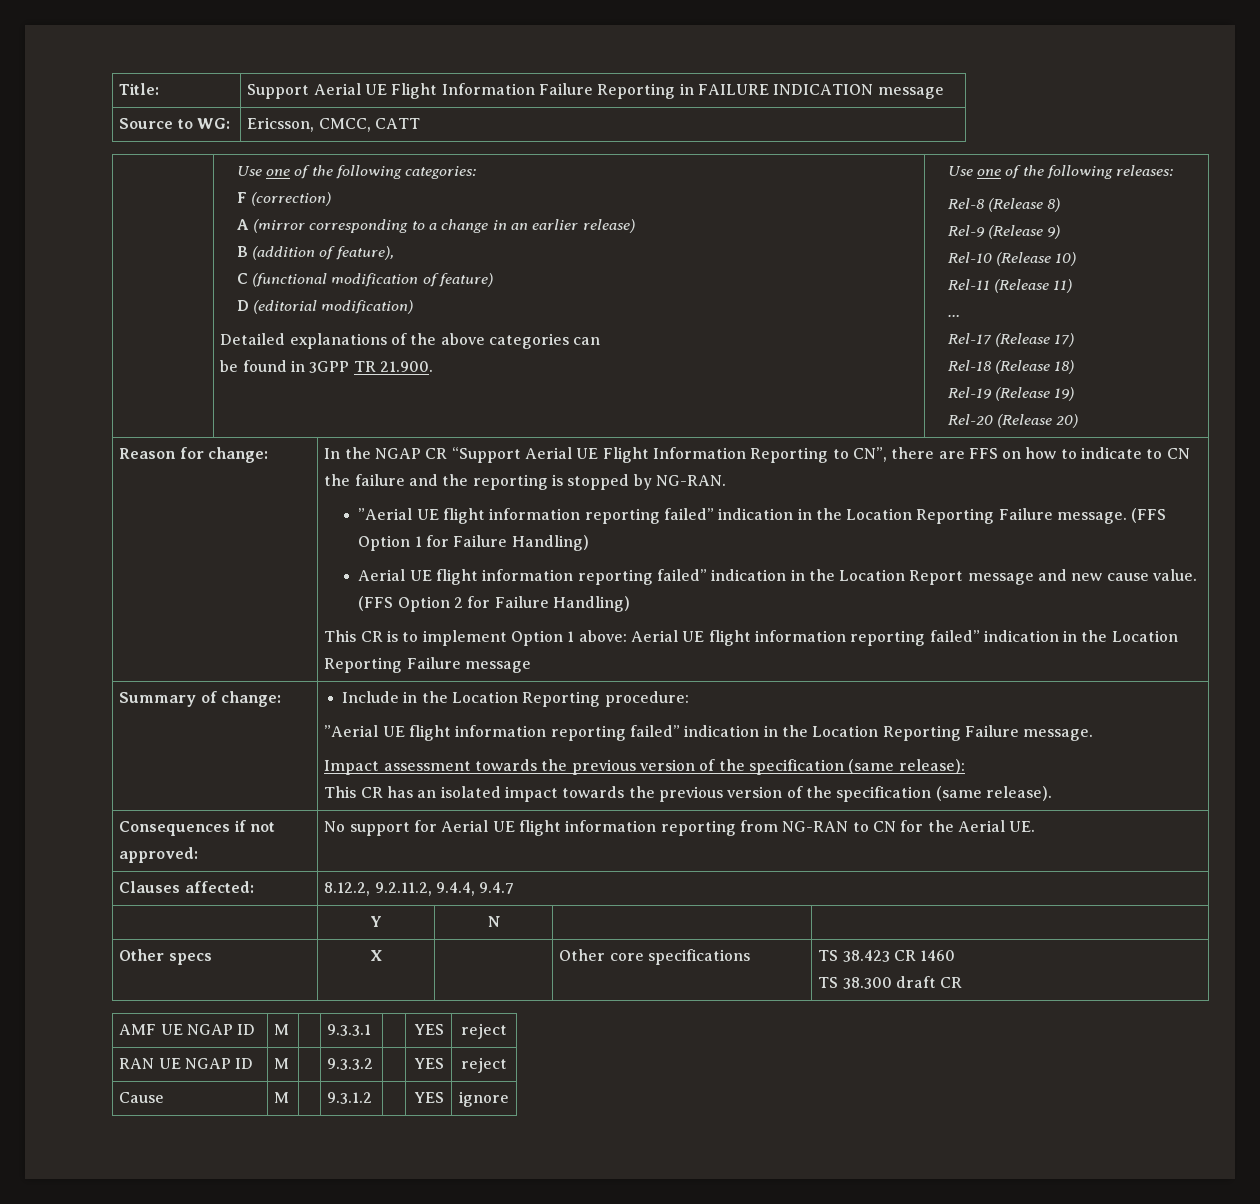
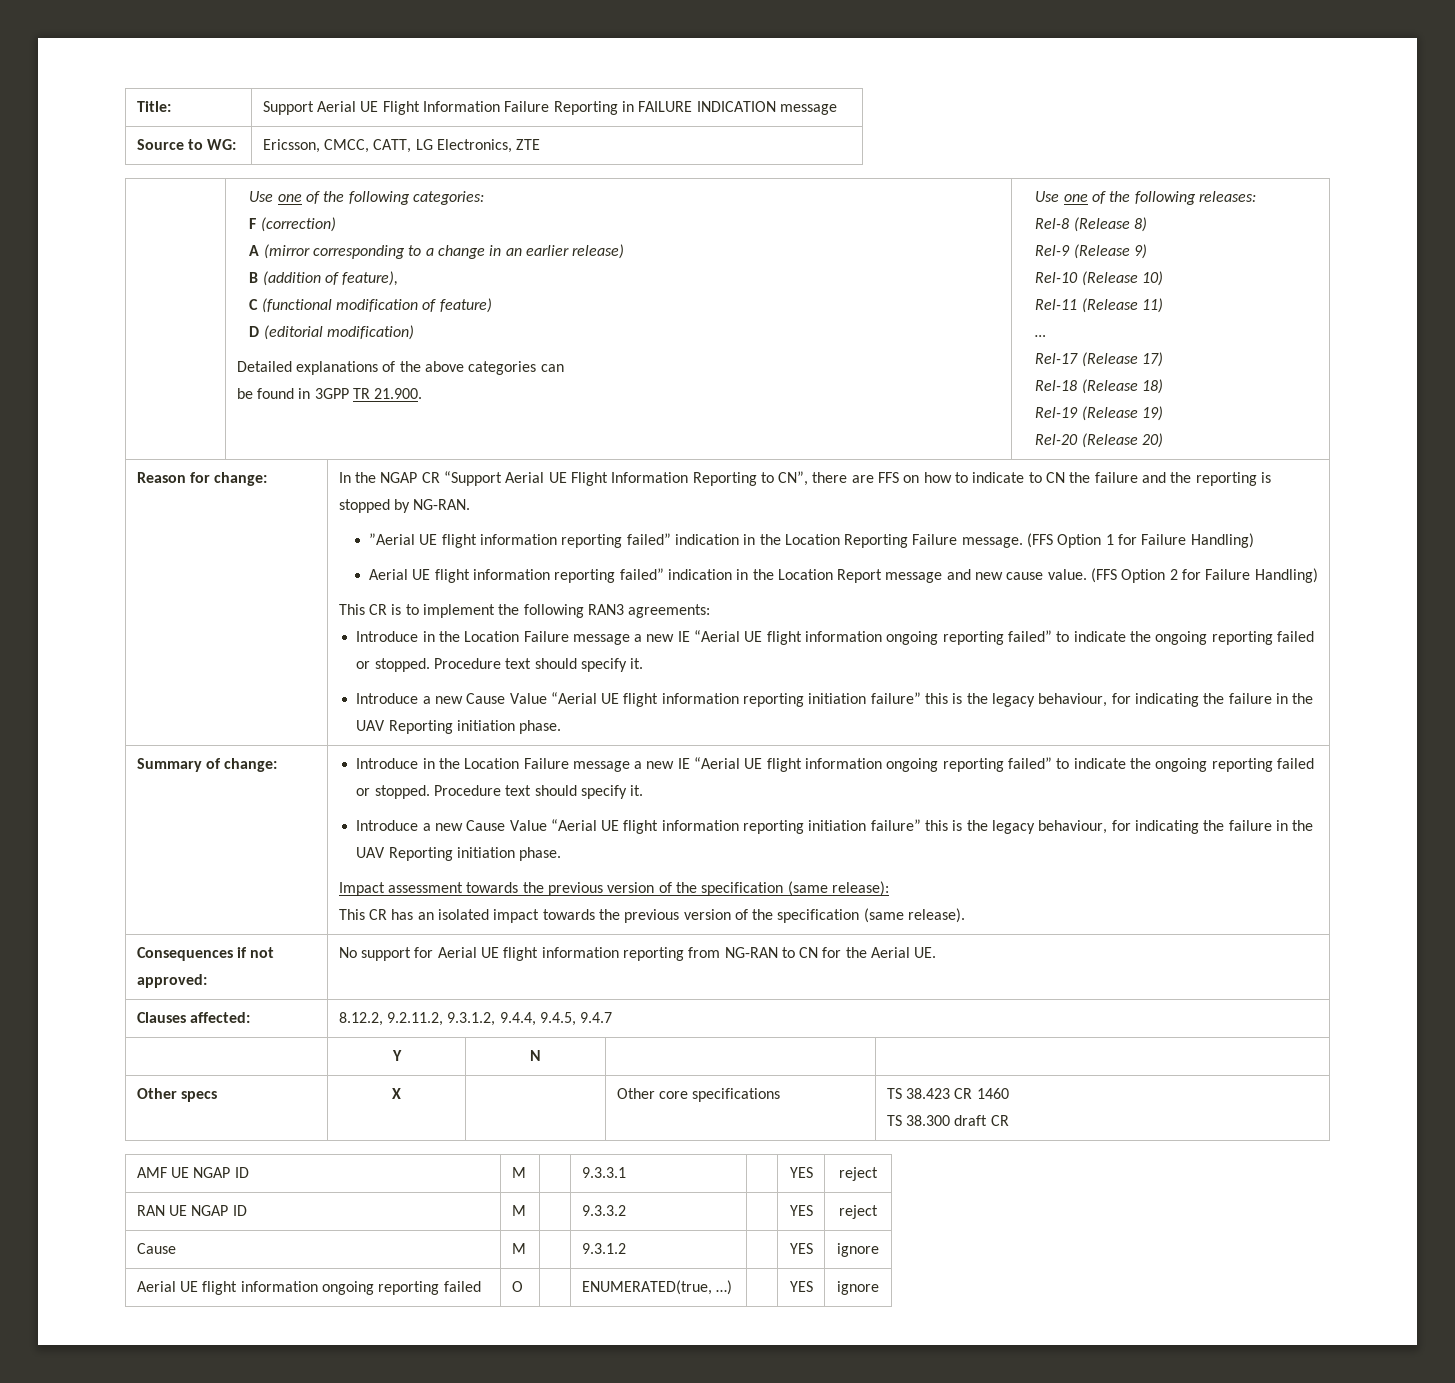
[375,118,421,129] CATT -> [373,139,541,153] CATT, LG Electronics, ZTE
[510,630,1178,646] [324,657,532,673] Option 1 above: Aerial UE flight information reporting failed” indication in the Location Reporting Failure message -> [498,604,711,618] [356,630,1314,645] [356,658,644,672] [356,692,1314,707] [356,720,562,734] the following RAN3 agreements: // Introduce in the Location Failure message a new IE “Aerial UE flight information ongoing reporting failed” to indicate the ongoing reporting failed or stopped. Procedure text should specify it. // Introduce a new Cause Value “Aerial UE flight information reporting initiation failure” this is the legacy behaviour, for indicating the failure in the UAV Reporting initiation phase.
[341,691,689,707] [324,725,1094,741] Include in the Location Reporting procedure: // ”Aerial UE flight information reporting failed” indication in the Location Reporting Failure message. -> [356,757,1314,772] [356,785,644,799] [356,819,1314,834] [356,847,562,861] Introduce in the Location Failure message a new IE “Aerial UE flight information ongoing reporting failed” to indicate the ongoing reporting failed or stopped. Procedure text should specify it. // Introduce a new Cause Value “Aerial UE flight information reporting initiation failure” this is the legacy behaviour, for indicating the failure in the UAV Reporting initiation phase.
[436,882,476,896] 9.4.4, -> [447,1012,576,1026] 9.3.1.2, 9.4.4, 9.4.5,
(509, 1099) none -> [136,1281,481,1295] [511,1281,523,1292] [581,1280,732,1295] [789,1281,813,1292] [837,1281,879,1295] // Aerial UE flight information ongoing reporting failed | O | | ENUMERATED(true, …) | | YES | ignore

